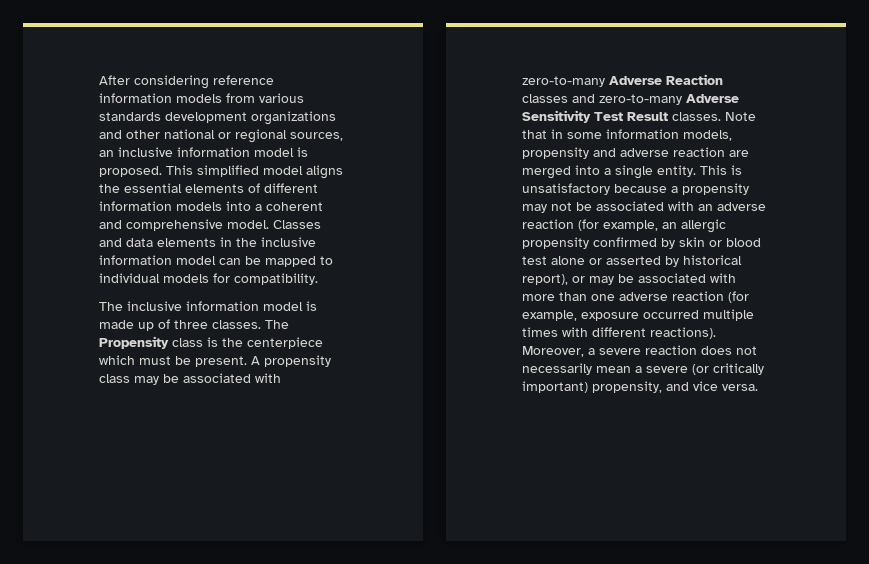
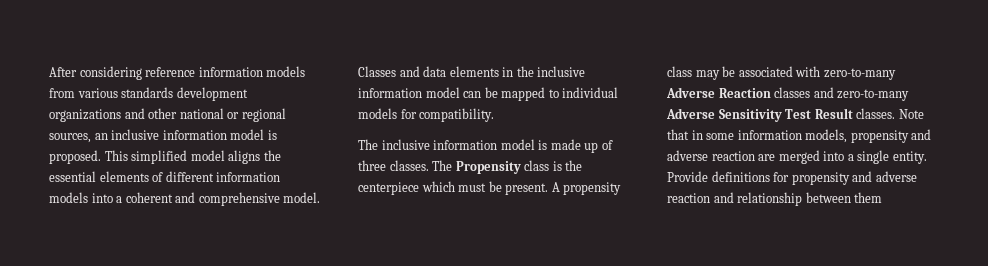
[700,165,742,175] [522,183,749,195] [522,201,766,213] [522,219,726,233] [522,237,761,249] [522,255,742,267] [522,273,736,285] [522,291,749,303] [522,309,754,321] [522,327,716,339] [522,345,757,357] [522,363,764,375] [522,381,758,393] This is unsatisfactory because a propensity may not be associated with an adverse reaction (for example, an allergic propensity confirmed by skin or blood test alone or asserted by historical report), or may be associated with more than one adverse reaction (for example, exposure occurred multiple times with different reactions). Moreover, a severe reaction does not necessarily mean a severe (or critically important) propensity, and vice versa. -> [667,171,917,185] [667,192,883,206] Provide definitions for propensity and adverse reaction and relationship between them

